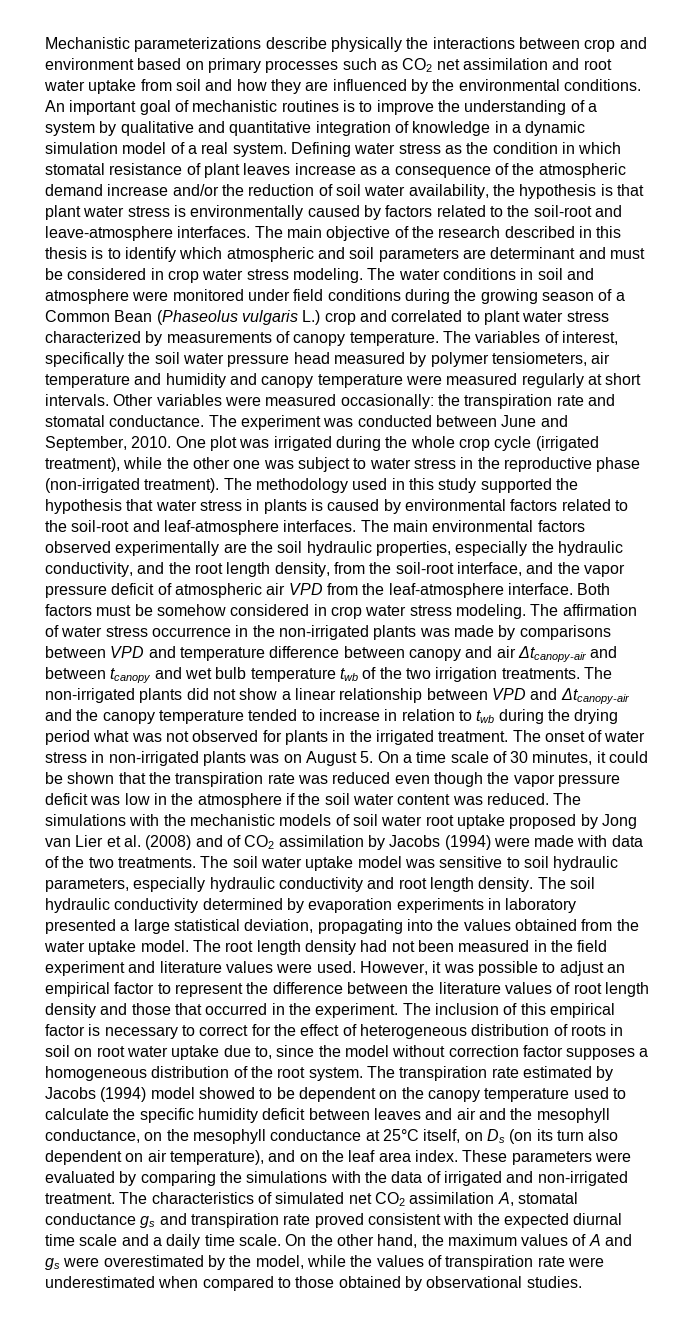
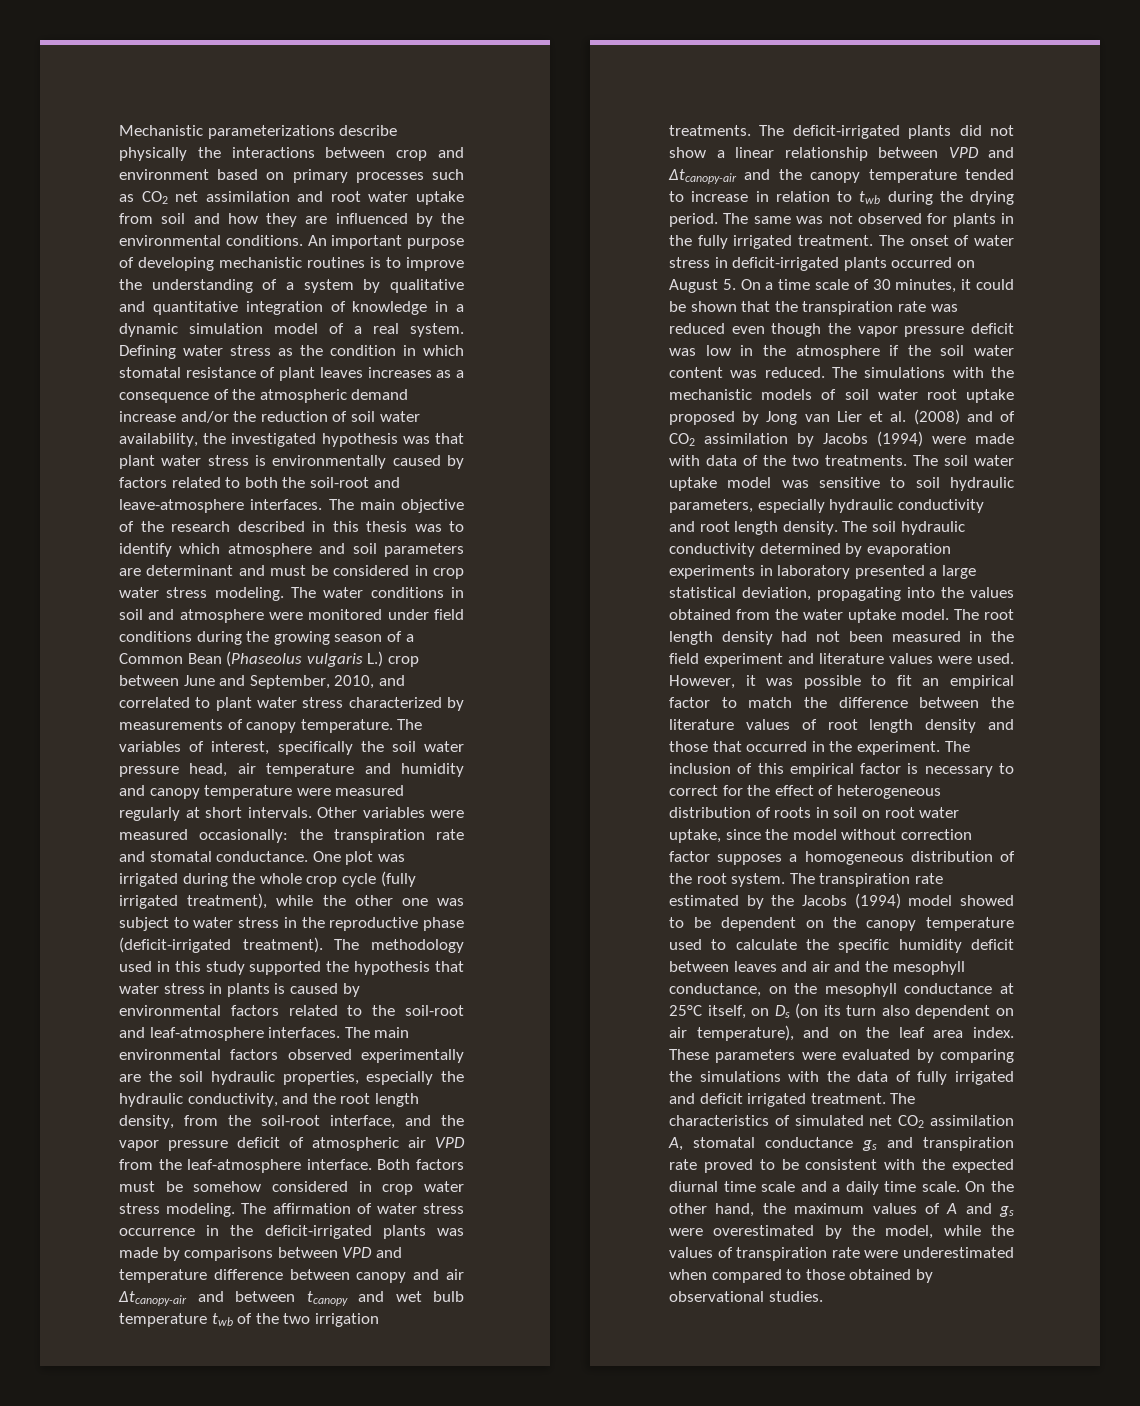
[139,100,189,115] goal of -> [407,238,464,249] [119,257,214,271] purpose of developing
[294,163,356,175] increase -> [367,367,432,378] increases
[519,184,613,199] hypothesis is -> [231,433,430,447] investigated hypothesis was
(503, 211) none -> [244,477,278,488] both
[91,247,104,259] is -> [414,524,442,532] was
[226,247,314,262] atmospheric -> [227,543,312,557] atmosphere
(356, 318) none -> [119,675,375,689] between June and September, 2010,
[293,352,587,367] head measured by polymer tensiometers, -> [189,763,228,777] head,
[208,415,568,430] [45,436,172,451] The experiment was conducted between June and September, 2010. -> (309, 856) none
[535,436,599,451] (irrigated -> [380,871,416,887] [119,895,178,909] (fully irrigated
[45,478,140,493] (non-irrigated -> [119,937,231,953] (deficit-irrigated
[278,625,369,640] non-irrigated -> [264,1225,372,1239] deficit-irrigated
[45,688,135,703] non-irrigated -> [792,125,900,139] deficit-irrigated
[45,730,130,745] period what -> [669,213,791,227] period. The same
(372, 736) none -> [697,235,728,249] fully
[108,751,280,766] non-irrigated plants was -> [732,257,953,271] deficit-irrigated plants occurred
[559,961,604,976] adjust -> [896,675,912,686] fit
[174,983,243,997] represent -> [748,697,793,708] match
[171,1045,272,1060] uptake due to, -> [669,829,721,843] uptake,
(614, 1073) none -> [771,895,795,906] the
(441, 1177) none -> [917,1071,948,1085] fully
[537,1171,628,1186] non-irrigated -> [699,1093,807,1107] deficit irrigated
(364, 1220) none -> [759,1159,799,1170] to be

